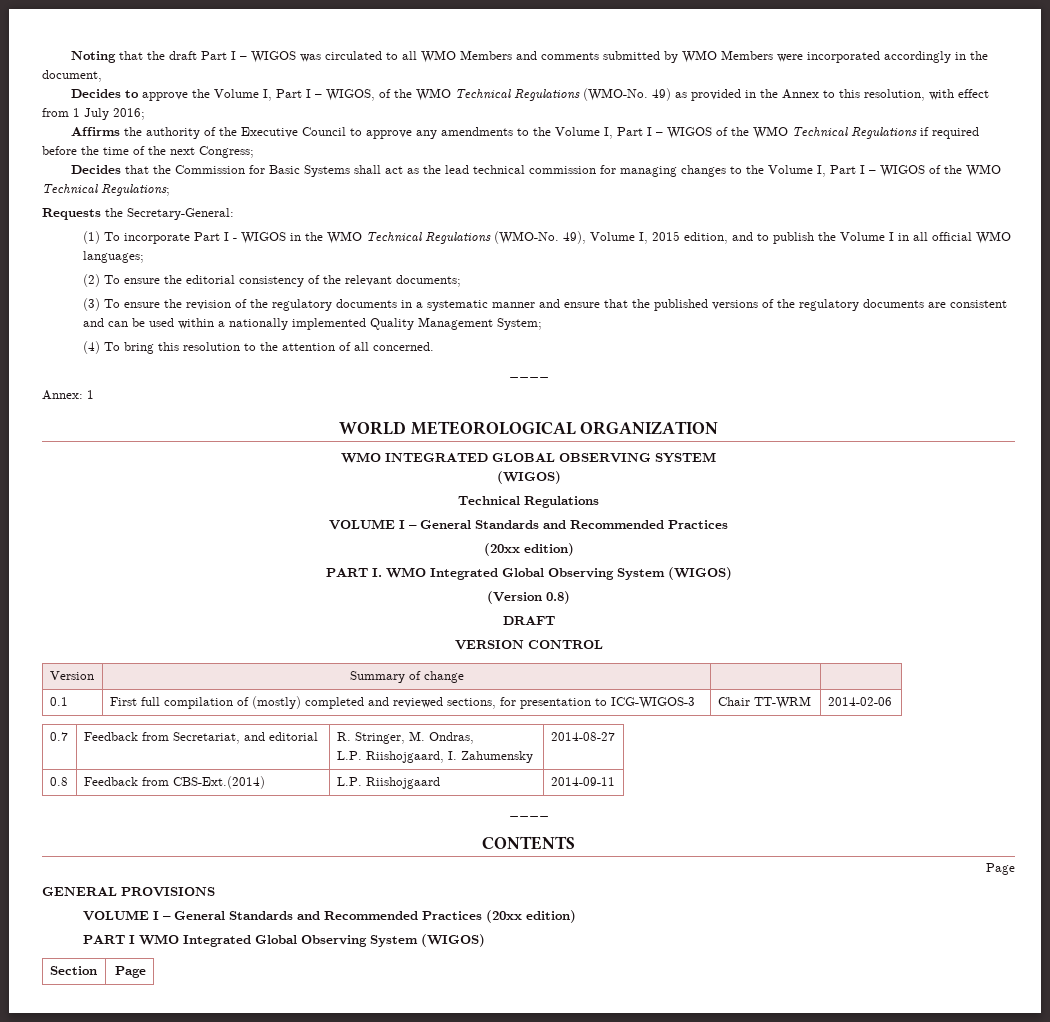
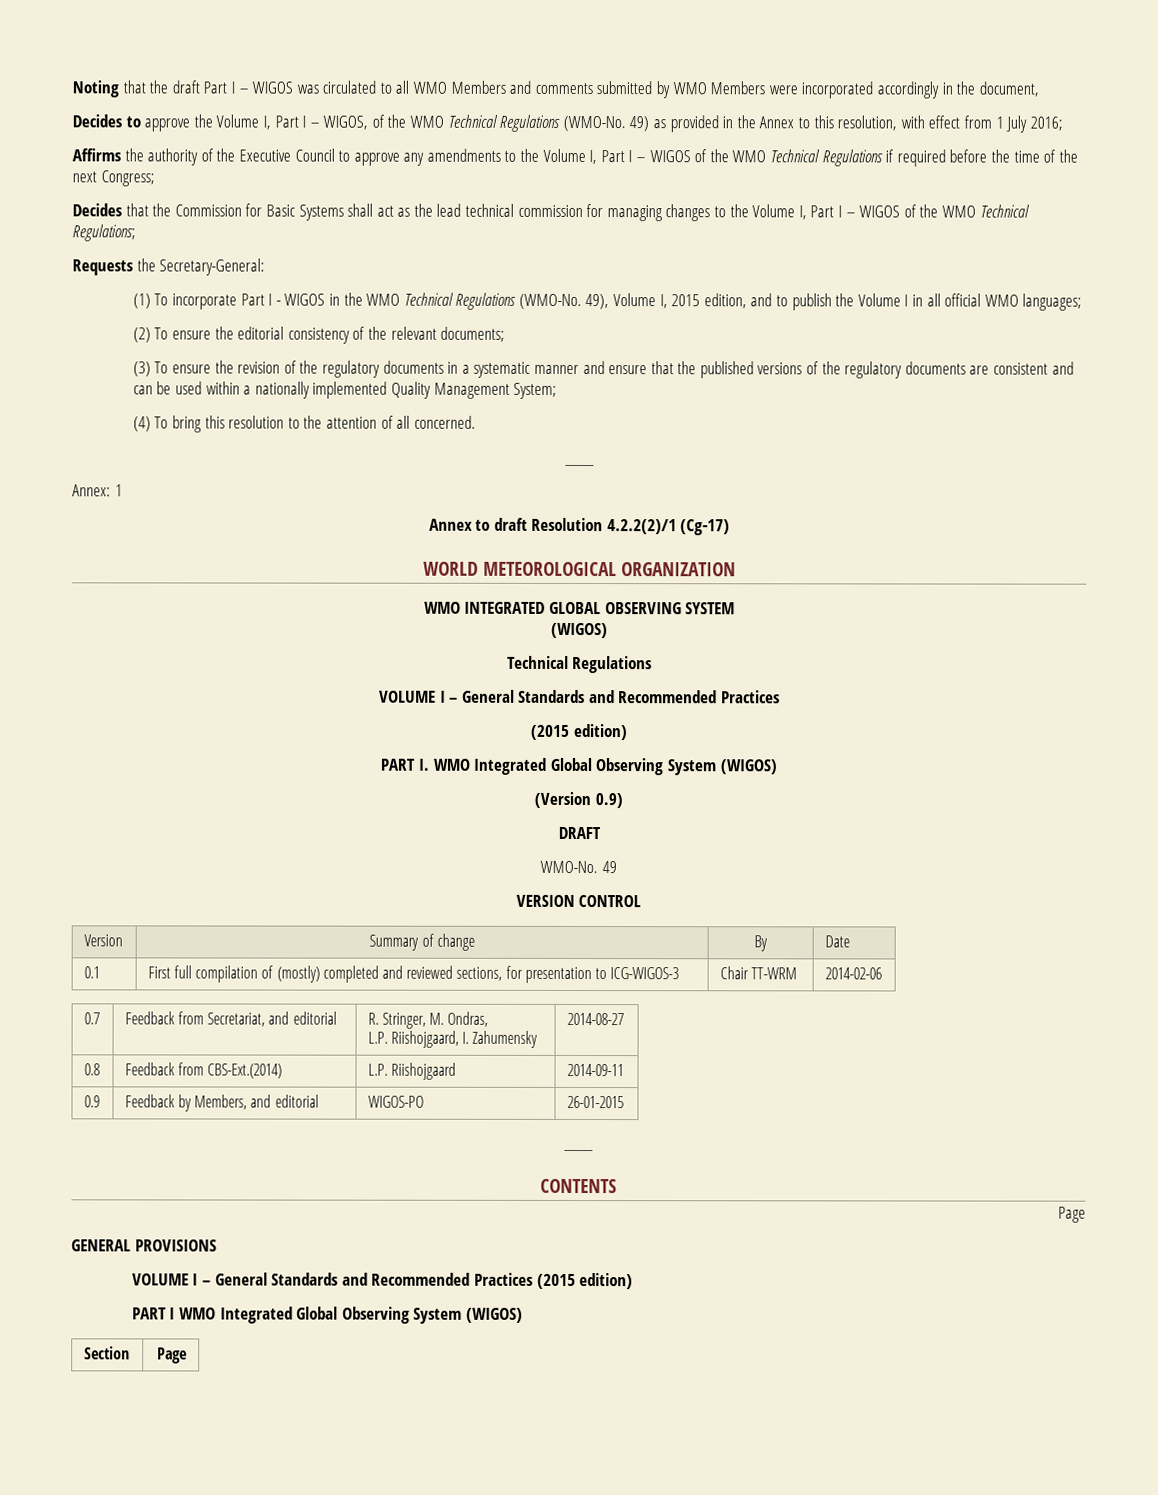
(94, 394) none -> [428,517,731,536] // Annex to draft Resolution 4.2.2(2)/1 (Cg-17)
[483,543,520,556] (20xx -> [531,724,571,740] (2015
[546,591,570,604] 0.8) -> [594,793,623,809] 0.9)
(555, 620) none -> [540,860,617,874] // WMO-No. 49
(464, 677) | -> [754,935,768,952] [824,935,850,948] By | Date
(615, 781) none -> [83,1095,100,1108] [124,1094,319,1112] [367,1095,424,1108] [566,1095,624,1109] // 0.9 | Feedback by Members, and editorial | WIGOS-PO | 26-01-2015
[486,910,523,923] (20xx -> [536,1273,576,1289] (2015

